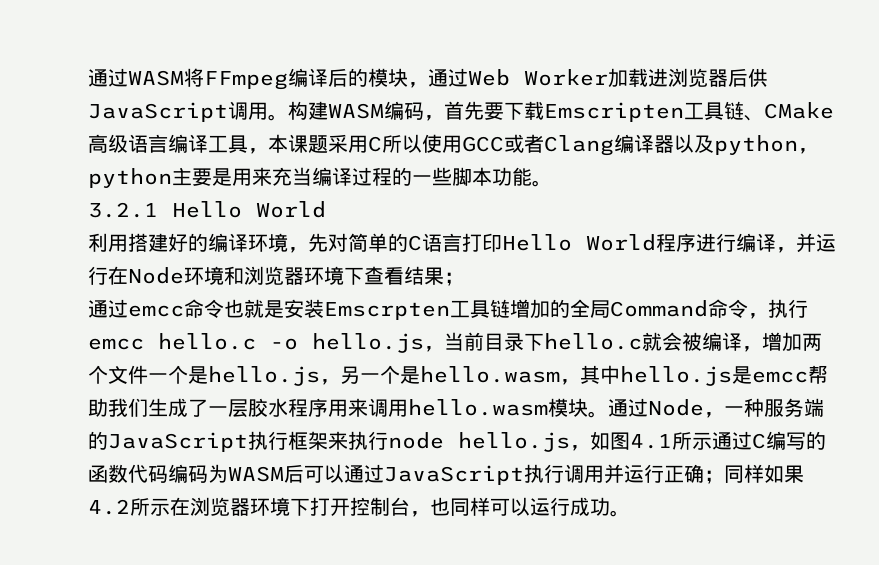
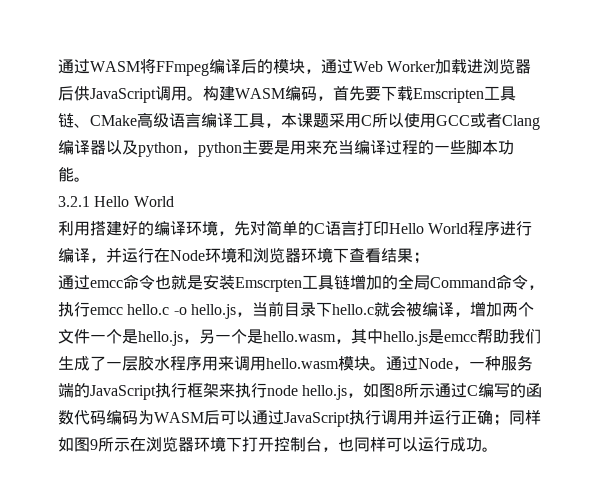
[630,434,672,449] 4.1 -> [395,385,404,396] 8
[784,465,804,483] [88,499,130,515] 果4.2 -> [74,437,98,452] 图9

